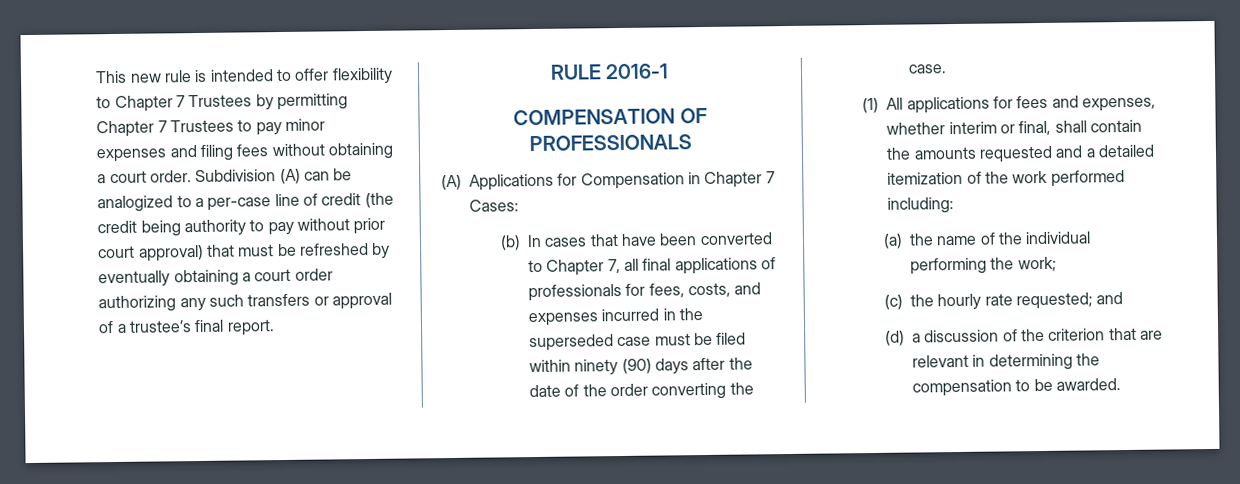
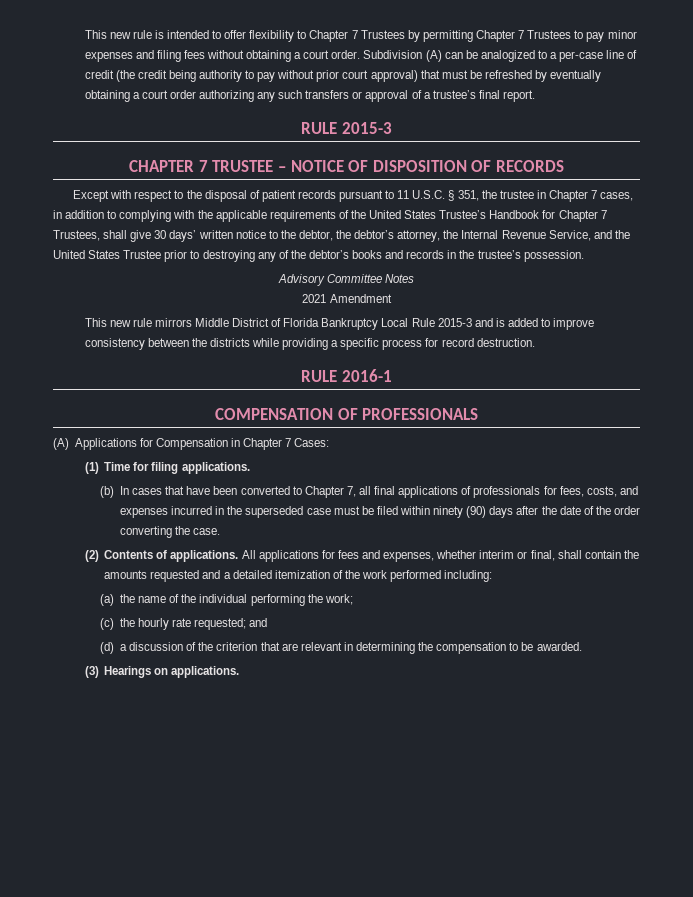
(275, 327) none -> [301,122,392,134] [129,160,564,172] [73,190,634,202] [53,210,607,222] [53,230,630,242] [53,250,584,262] [277,274,415,286] [302,294,392,303] [84,318,595,330] [84,338,535,350] // RULE 2015-3 // CHAPTER 7 TRUSTEE – NOTICE OF DISPOSITION OF RECORDS // Except with respect to the disposal of patient records pursuant to 11 U.S.C. § 351, the trustee in Chapter 7 cases, in addition to complying with the applicable requirements of the United States Trustee’s Handbook for Chapter 7 Trustees, shall give 30 days’ written notice to the debtor, the debtor’s attorney, the Internal Revenue Service, and the United States Trustee prior to destroying any of the debtor’s books and records in the trustee’s possession. // Advisory Committee Notes // 2021 Amendment // This new rule mirrors Middle District of Florida Bankruptcy Local Rule 2015-3 and is added to improve consistency between the districts while providing a specific process for record destruction.
(519, 205) none -> [84,462,250,474] // (1) Time for filing applications.
[862,97,880,114] (1) -> [84,550,239,562] (2) Contents of applications.
(1121, 384) none -> [84,666,240,678] // (3) Hearings on applications.

